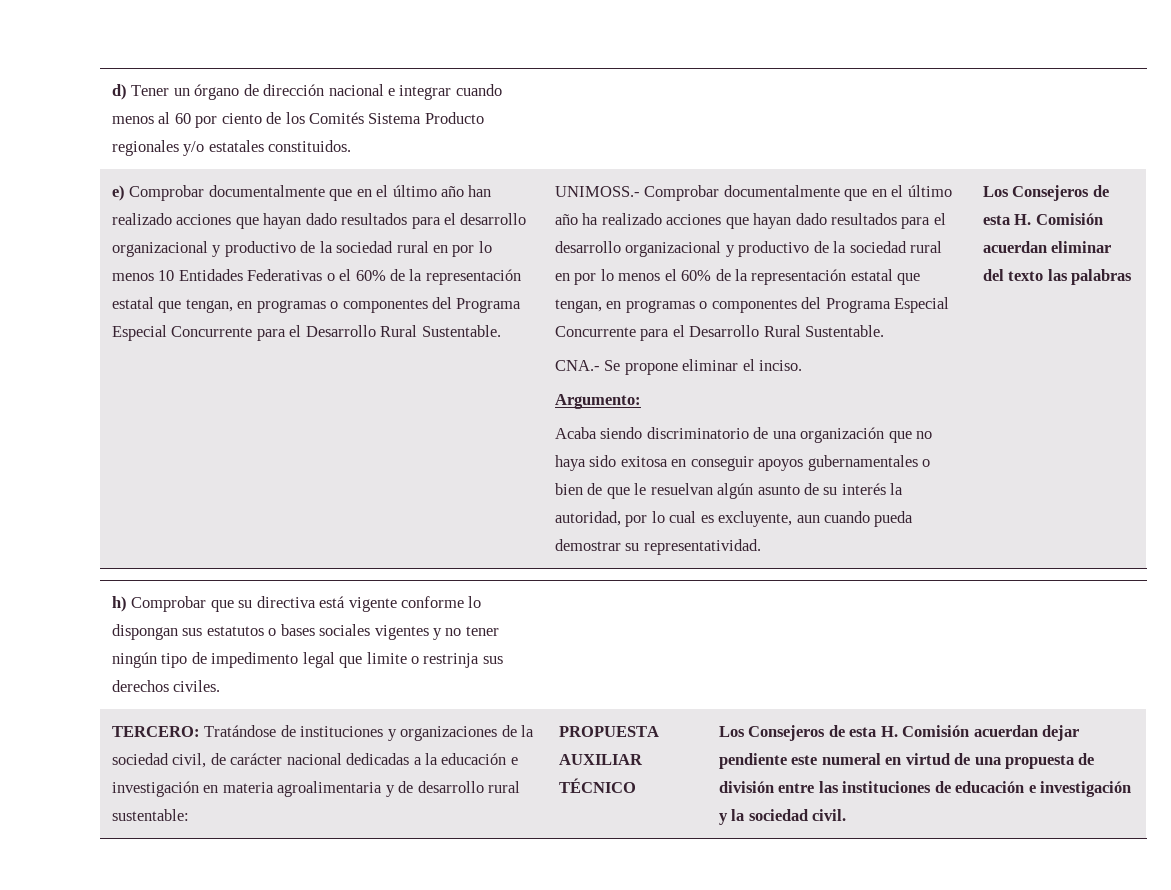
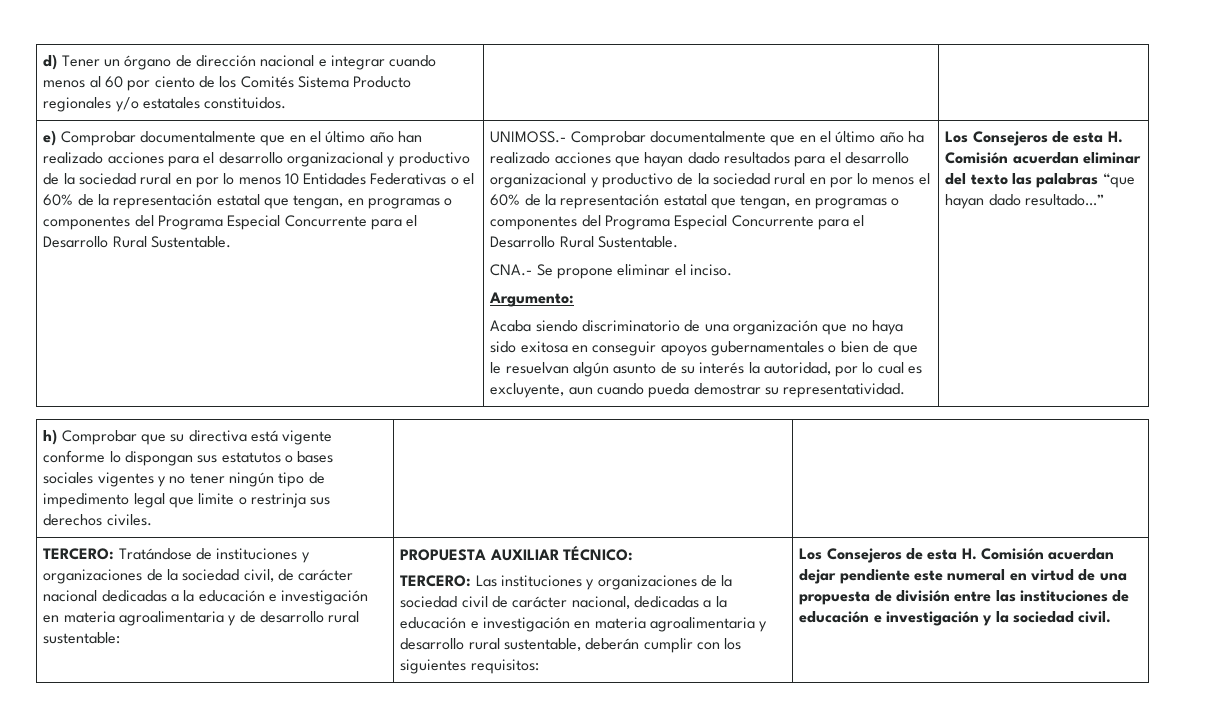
[235,213,408,229] que hayan dado resultados -> (164, 158) none
(1133, 277) none -> [1102,173,1135,188] [945,194,1104,209] “que hayan dado resultado…”
[558,778,636,793] TÉCNICO -> [562,545,633,561] [400,575,733,590] [400,596,727,609] [400,617,768,632] [400,638,742,653] [400,659,539,674] TÉCNICO: // TERCERO: Las instituciones y organizaciones de la sociedad civil de carácter nacional, dedicadas a la educación e investigación en materia agroalimentaria y desarrollo rural sustentable, deberán cumplir con los siguientes requisitos:

